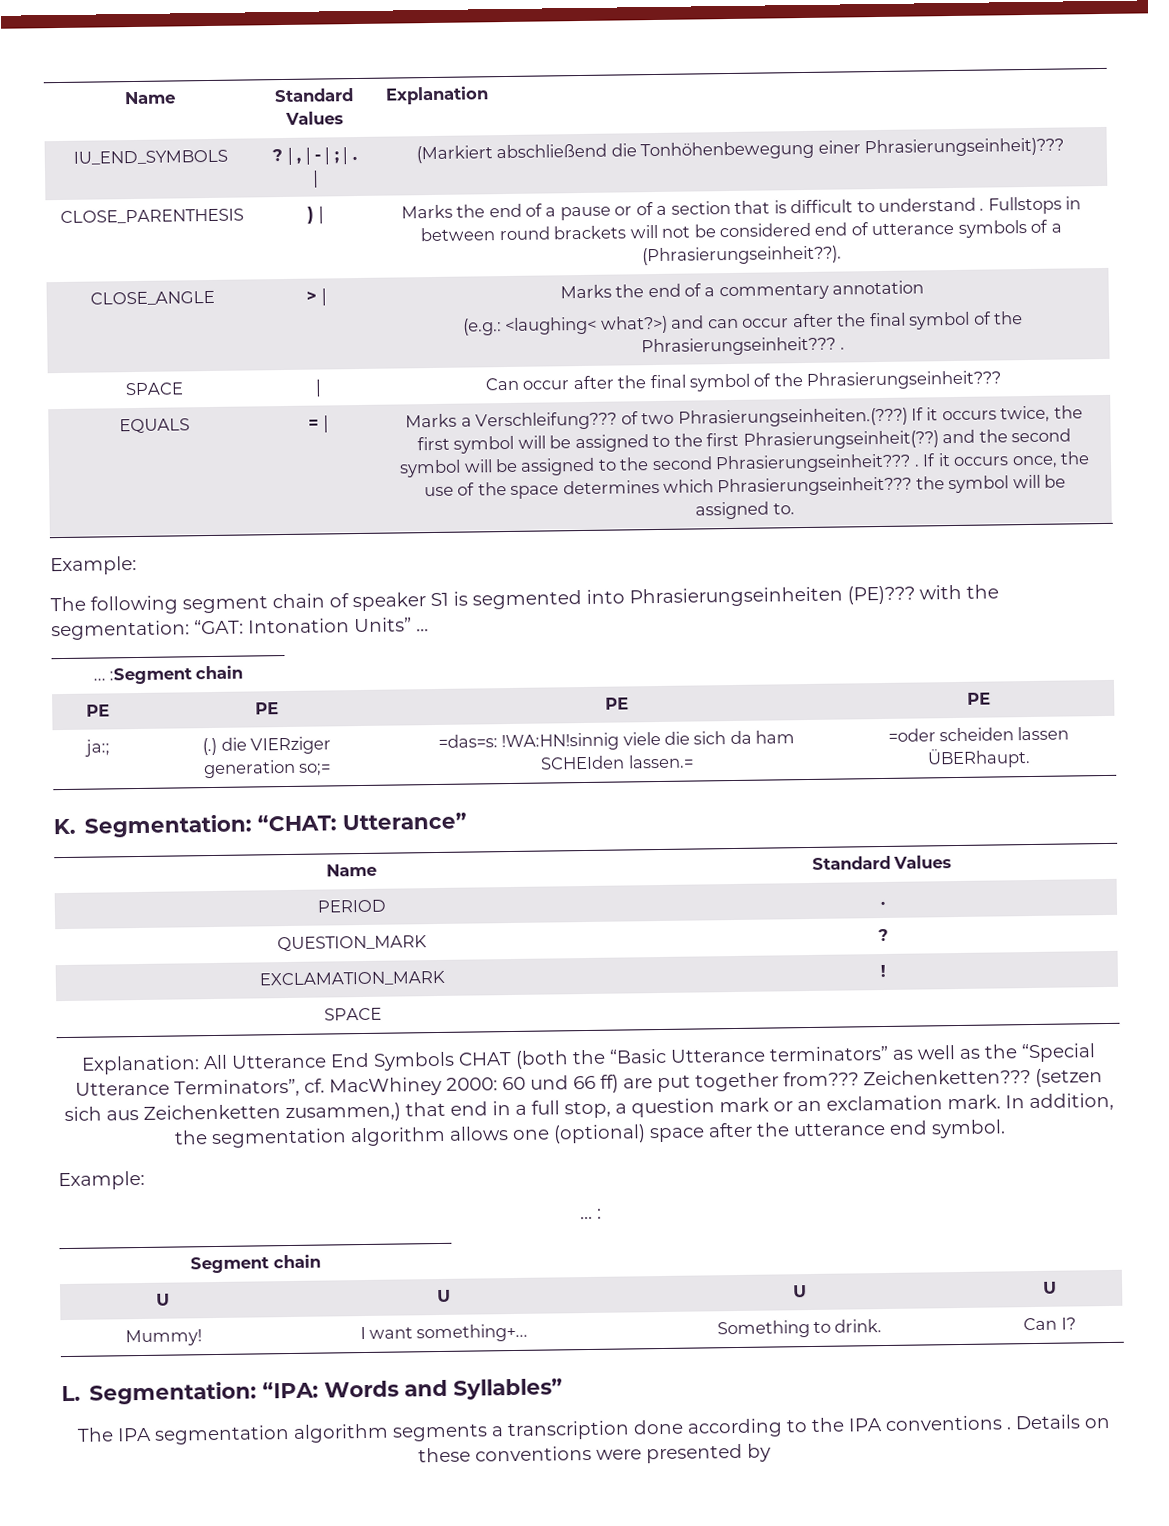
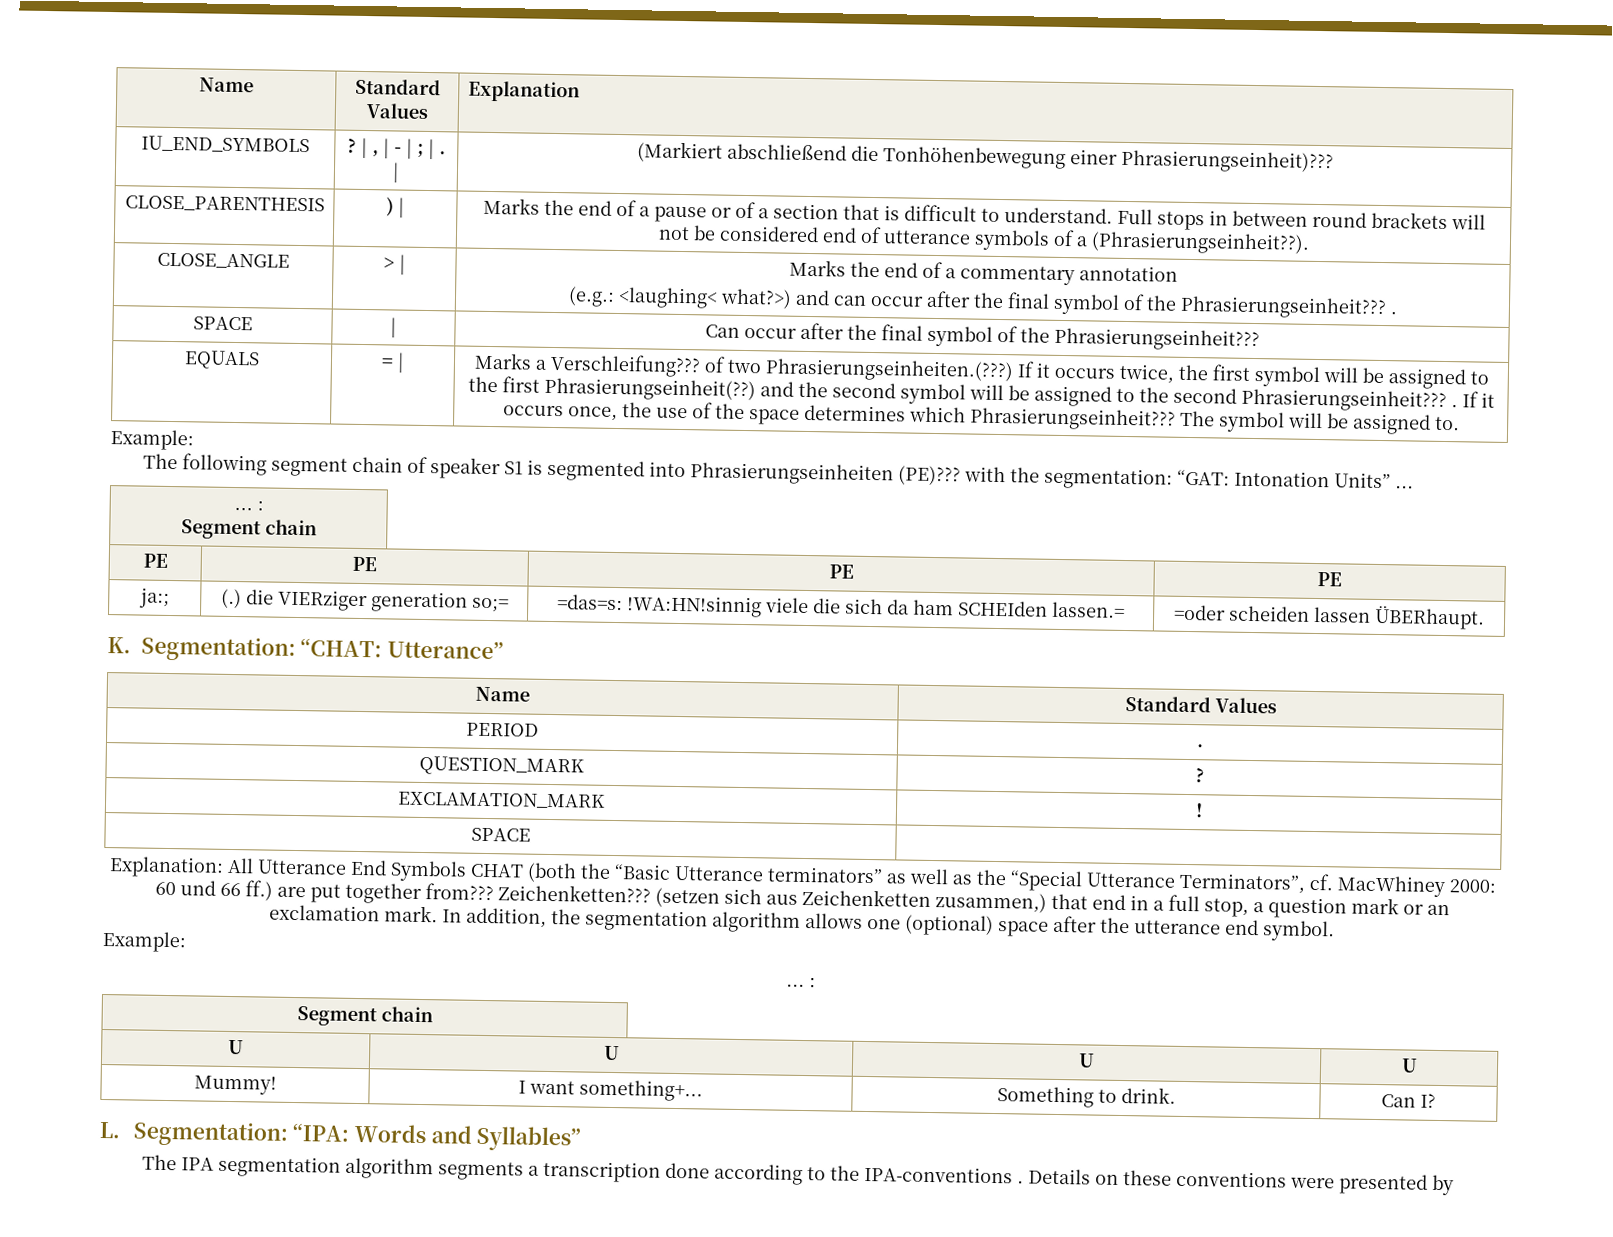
[878,196,1062,215] understand . Fullstops -> [1003,207,1205,231] understand. Full stops
[915,476,945,490] the -> [1179,410,1215,427] The
[109,667,192,685] :Segment -> [256,500,264,511] [180,519,261,540] : // Segment
[600,1074,619,1093] ff) -> [244,880,273,901] ff.)
[847,1415,1002,1432] IPA conventions -> [864,1165,1013,1184] IPA-conventions

